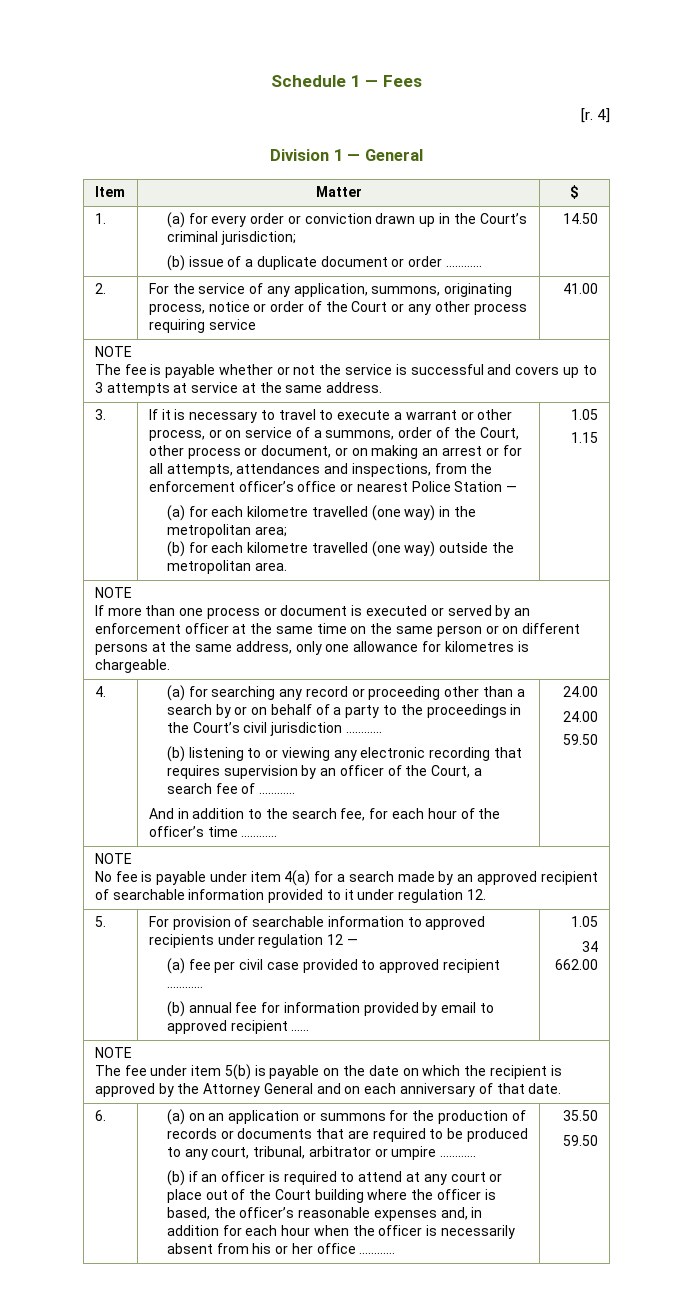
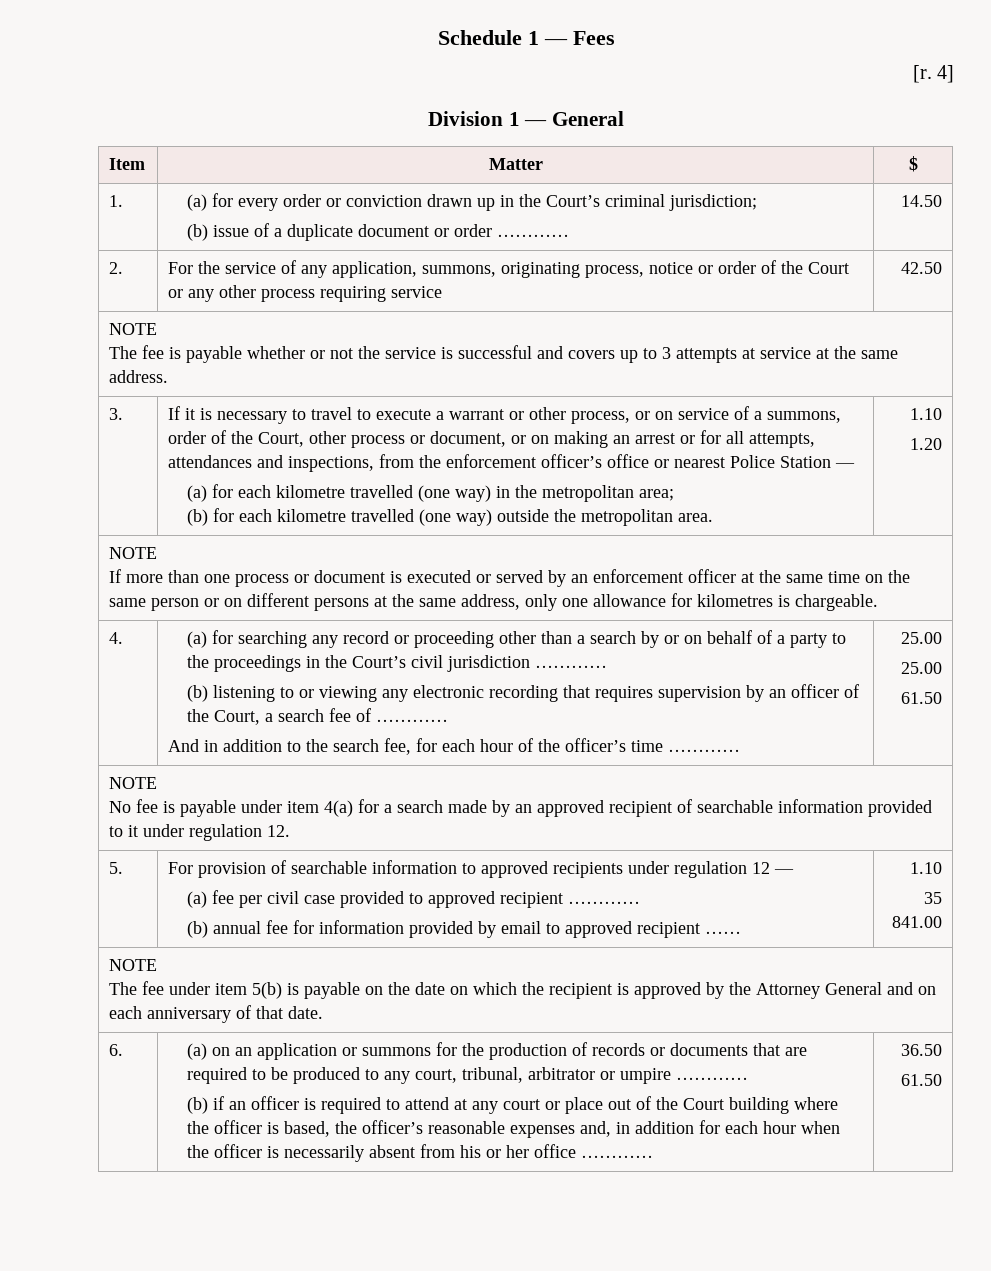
[563,283,599,294] 41.00 -> [900,262,942,274] 42.50
[571,409,599,420] [571,432,599,443] 1.05 // 1.15 -> [909,408,942,420] [909,438,942,450] 1.10 // 1.20
[563,686,599,697] [563,711,599,722] [563,734,599,745] 24.00 // 24.00 // 59.50 -> [900,632,942,644] [900,662,942,674] [900,692,942,704] 25.00 // 25.00 // 61.50
[571,916,599,927] [582,941,599,952] [555,959,599,970] 1.05 // 34 662.00 -> [909,862,942,874] [923,892,942,904] [891,916,942,928] 1.10 // 35 841.00
[563,1110,599,1121] [563,1135,599,1146] 35.50 // 59.50 -> [900,1044,942,1056] [900,1074,942,1086] 36.50 // 61.50

